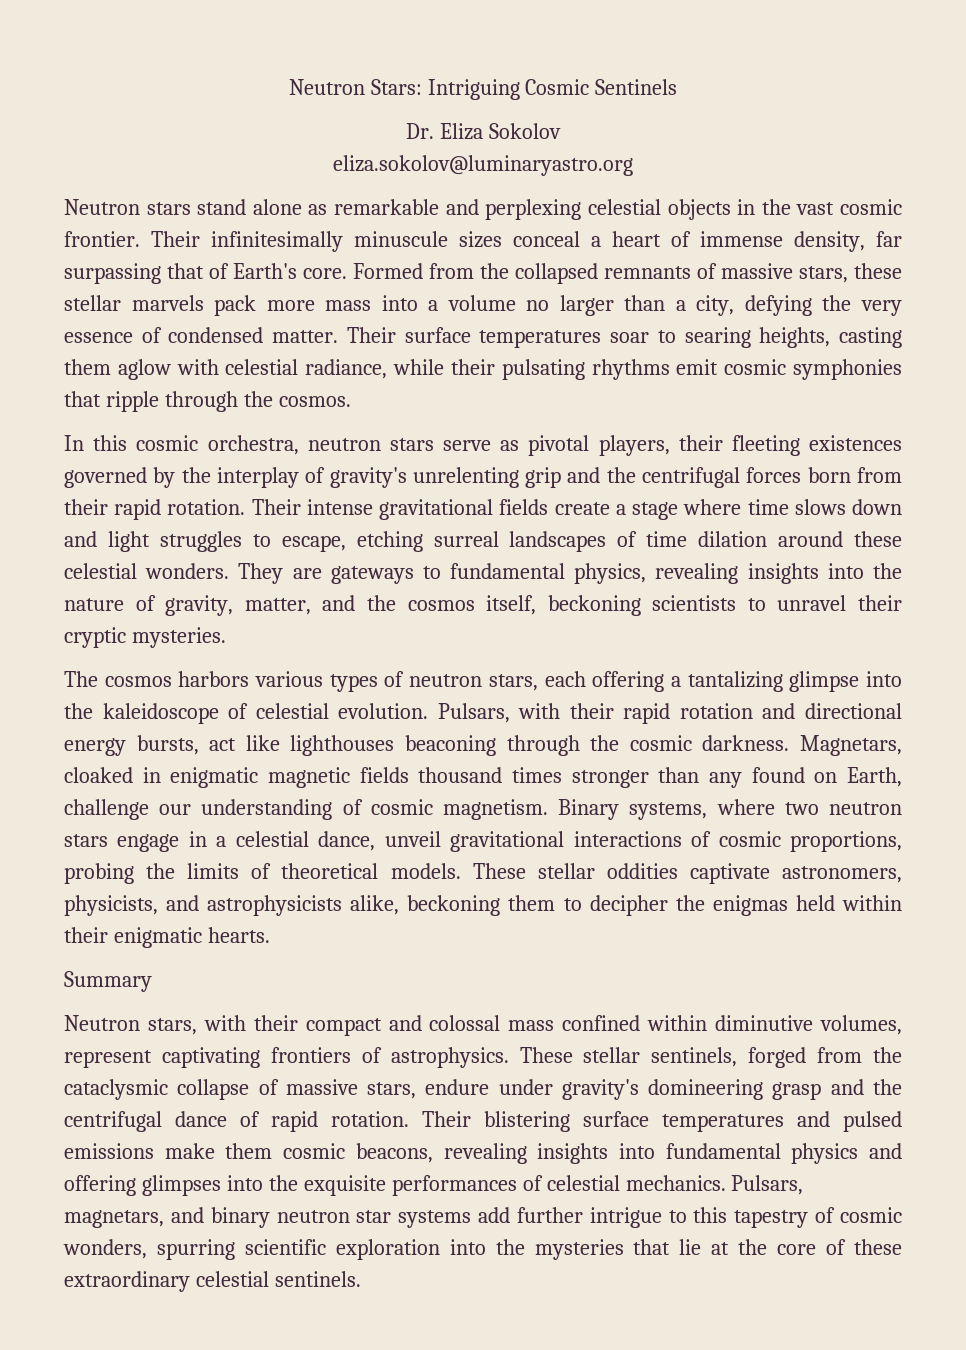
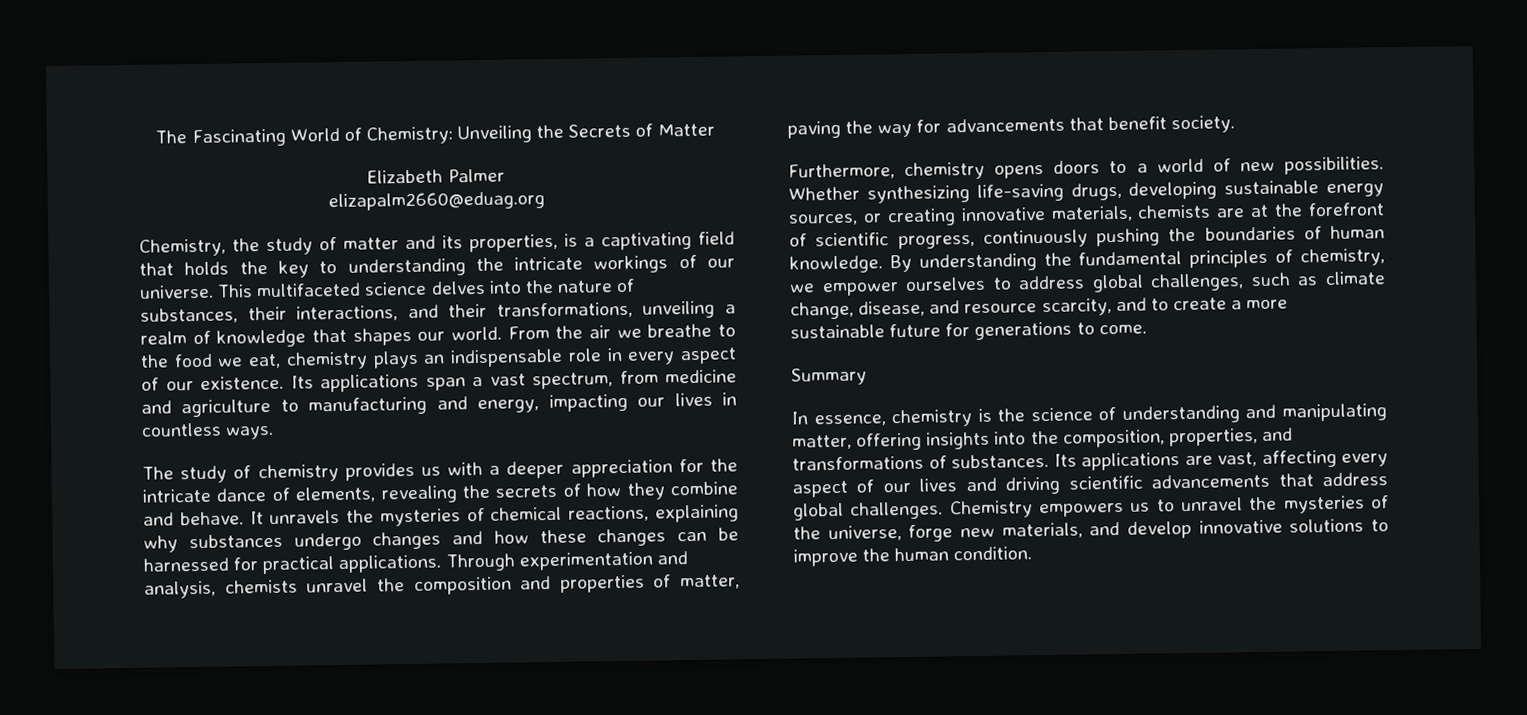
[288,79,678,100] [406,123,561,140] [333,155,633,176] [64,199,903,220] [64,231,902,252] [64,263,902,284] [64,295,902,316] [64,327,903,348] [64,359,903,380] [64,391,351,412] [64,435,902,456] [64,467,902,488] [64,499,903,520] [64,531,902,552] [64,563,902,584] [64,595,903,616] [64,627,226,648] [64,671,903,692] [64,703,902,724] [64,735,903,756] [64,767,902,788] [64,799,903,820] [64,831,902,852] [64,863,903,884] [64,895,903,916] [64,927,270,948] [64,971,152,992] [64,1015,902,1036] [64,1047,902,1068] [64,1079,902,1100] [64,1111,902,1132] [64,1143,903,1164] [64,1175,804,1196] [64,1207,902,1228] [63,1239,902,1260] [64,1271,361,1292] Neutron Stars: Intriguing Cosmic Sentinels // Dr. Eliza Sokolov // eliza.sokolov@luminaryastro.org // Neutron stars stand alone as remarkable and perplexing celestial objects in the vast cosmic frontier. Their infinitesimally minuscule sizes conceal a heart of immense density, far surpassing that of Earth's core. Formed from the collapsed remnants of massive stars, these stellar marvels pack more mass into a volume no larger than a city, defying the very essence of condensed matter. Their surface temperatures soar to searing heights, casting them aglow with celestial radiance, while their pulsating rhythms emit cosmic symphonies that ripple through the cosmos. // In this cosmic orchestra, neutron stars serve as pivotal players, their fleeting existences governed by the interplay of gravity's unrelenting grip and the centrifugal forces born from their rapid rotation. Their intense gravitational fields create a stage where time slows down and light struggles to escape, etching surreal landscapes of time dilation around these celestial wonders. They are gateways to fundamental physics, revealing insights into the nature of gravity, matter, and the cosmos itself, beckoning scientists to unravel their cryptic mysteries. // The cosmos harbors various types of neutron stars, each offering a tantalizing glimpse into the kaleidoscope of celestial evolution. Pulsars, with their rapid rotation and directional energy bursts, act like lighthouses beaconing through the cosmic darkness. Magnetars, cloaked in enigmatic magnetic fields thousand times stronger than any found on Earth, challenge our understanding of cosmic magnetism. Binary systems, where two neutron stars engage in a celestial dance, unveil gravitational interactions of cosmic proportions, probing the limits of theoretical models. These stellar oddities captivate astronomers, physicists, and astrophysicists alike, beckoning them to decipher the enigmas held within their enigmatic hearts. // Summary // Neutron stars, with their compact and colossal mass confined within diminutive volumes, represent captivating frontiers of astrophysics. These stellar sentinels, forged from the cataclysmic collapse of massive stars, endure under gravity's domineering grasp and the centrifugal dance of rapid rotation. Their blistering surface temperatures and pulsed emissions make them cosmic beacons, revealing insights into fundamental physics and offering glimpses into the exquisite performances of celestial mechanics. Pulsars, magnetars, and binary neutron star systems add further intrigue to this tapestry of cosmic wonders, spurring scientific exploration into the mysteries that lie at the core of these extraordinary celestial sentinels. -> [155,123,715,148] [367,168,505,184] [327,191,545,212] [139,231,735,257] [139,254,735,278] [139,278,636,299] [140,300,736,324] [140,323,737,348] [140,347,738,370] [141,369,737,393] [141,392,738,418] [141,422,275,440] [142,458,739,484] [142,481,738,504] [143,504,739,527] [143,527,739,553] [143,551,688,575] [144,574,740,599] [787,115,1235,139] [788,156,1385,180] [788,180,1384,204] [788,202,1386,227] [789,225,1385,250] [789,248,1385,274] [789,271,1386,297] [790,297,1289,320] [790,321,1147,341] [791,367,867,386] [791,403,1387,428] [792,427,1293,451] [792,449,1388,471] [792,472,1388,498] [793,495,1389,521] [793,518,1389,542] [793,546,1033,567] The Fascinating World of Chemistry: Unveiling the Secrets of Matter // Elizabeth Palmer // elizapalm2660@eduag.org // Chemistry, the study of matter and its properties, is a captivating field that holds the key to understanding the intricate workings of our universe. This multifaceted science delves into the nature of substances, their interactions, and their transformations, unveiling a realm of knowledge that shapes our world. From the air we breathe to the food we eat, chemistry plays an indispensable role in every aspect of our existence. Its applications span a vast spectrum, from medicine and agriculture to manufacturing and energy, impacting our lives in countless ways. // The study of chemistry provides us with a deeper appreciation for the intricate dance of elements, revealing the secrets of how they combine and behave. It unravels the mysteries of chemical reactions, explaining why substances undergo changes and how these changes can be harnessed for practical applications. Through experimentation and analysis, chemists unravel the composition and properties of matter, paving the way for advancements that benefit society. // Furthermore, chemistry opens doors to a world of new possibilities. Whether synthesizing life-saving drugs, developing sustainable energy sources, or creating innovative materials, chemists are at the forefront of scientific progress, continuously pushing the boundaries of human knowledge. By understanding the fundamental principles of chemistry, we empower ourselves to address global challenges, such as climate change, disease, and resource scarcity, and to create a more sustainable future for generations to come. // Summary // In essence, chemistry is the science of understanding and manipulating matter, offering insights into the composition, properties, and transformations of substances. Its applications are vast, affecting every aspect of our lives and driving scientific advancements that address global challenges. Chemistry empowers us to unravel the mysteries of the universe, forge new materials, and develop innovative solutions to improve the human condition.

